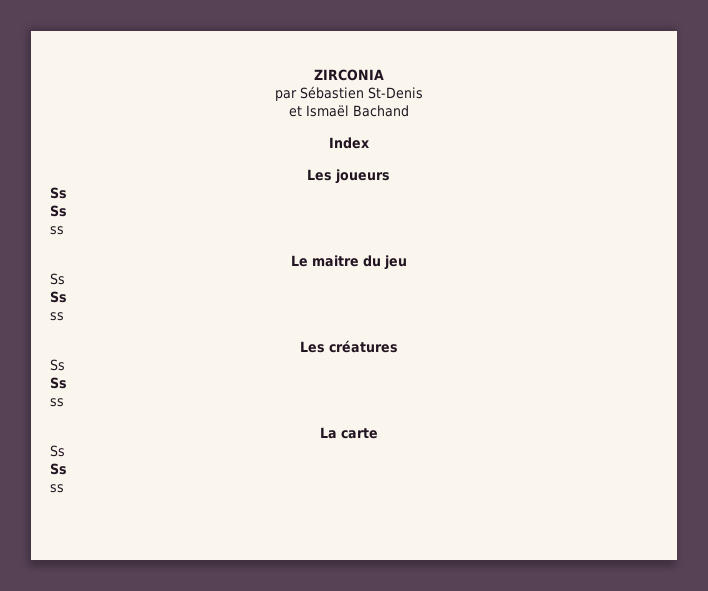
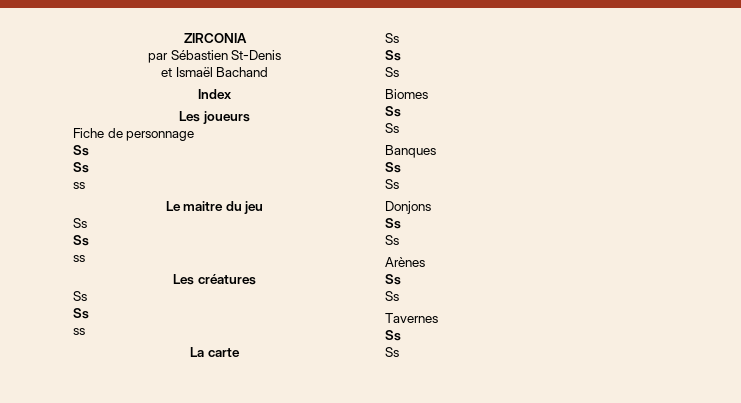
(390, 176) none -> [73,128,195,141] // Fiche de personnage
[50,484,64,493] ss -> [385,67,399,77] [385,89,428,99] [385,106,401,117] [385,123,399,133] [385,145,436,158] [385,162,401,173] [385,179,399,189] [385,201,431,214] [385,218,401,229] [385,235,399,245] [385,257,425,267] [385,274,401,285] [385,291,399,301] [385,313,438,323] [385,330,401,341] [385,347,399,357] Ss // Biomes // Ss // Ss // Banques // Ss // Ss // Donjons // Ss // Ss // Arènes // Ss // Ss // Tavernes // Ss // Ss

